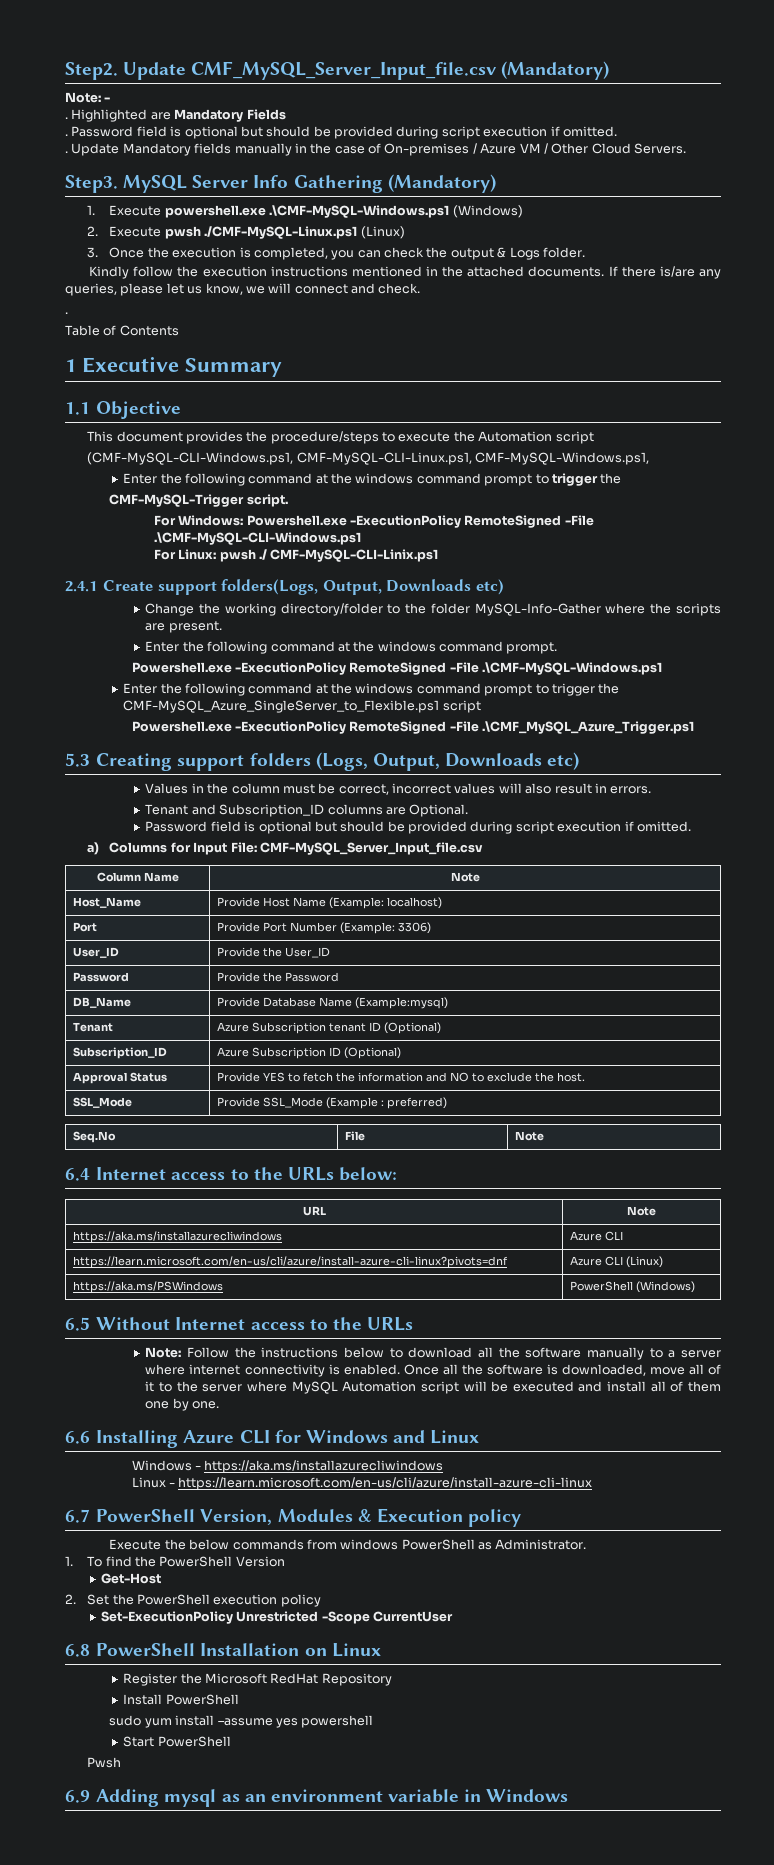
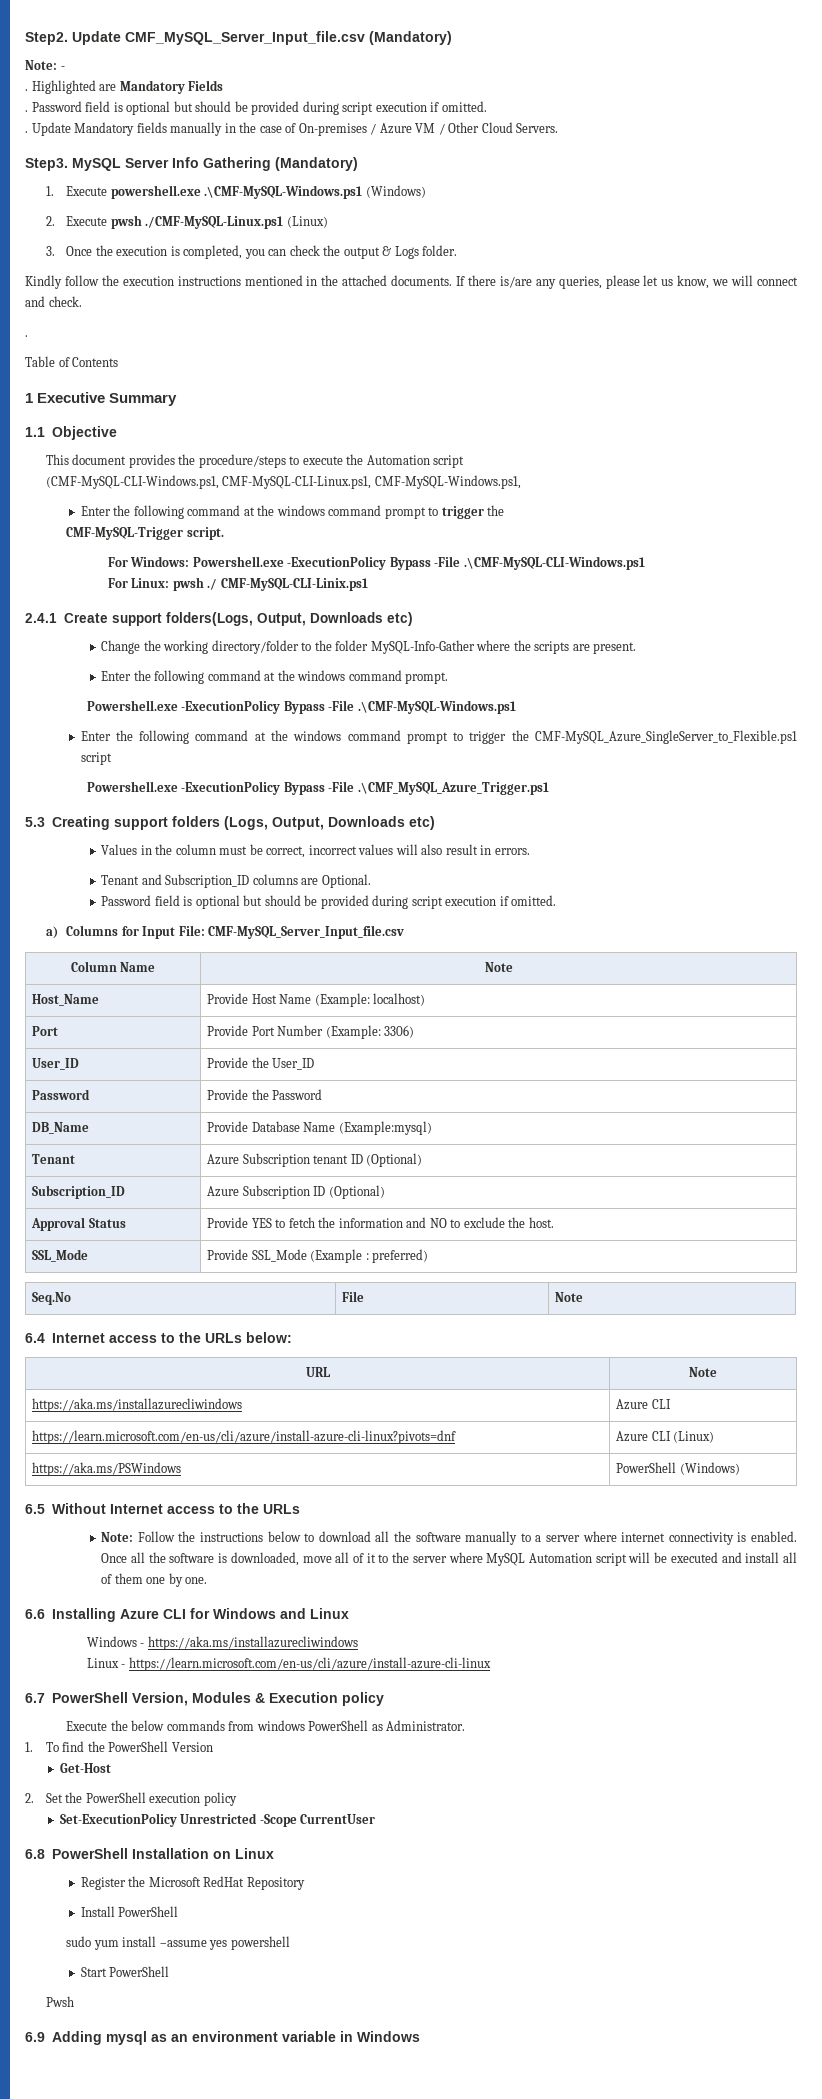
[464,515,562,528] RemoteSigned -> [389,557,431,570] Bypass
[349,662,447,675] RemoteSigned -> [283,701,325,714] Bypass
[349,721,447,734] RemoteSigned -> [283,782,325,795] Bypass

